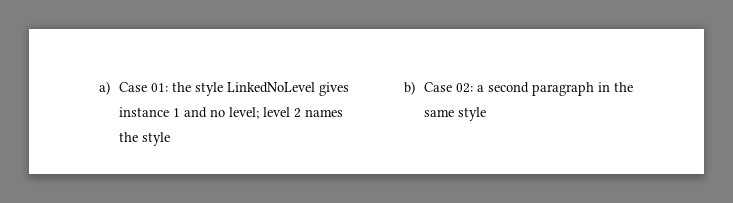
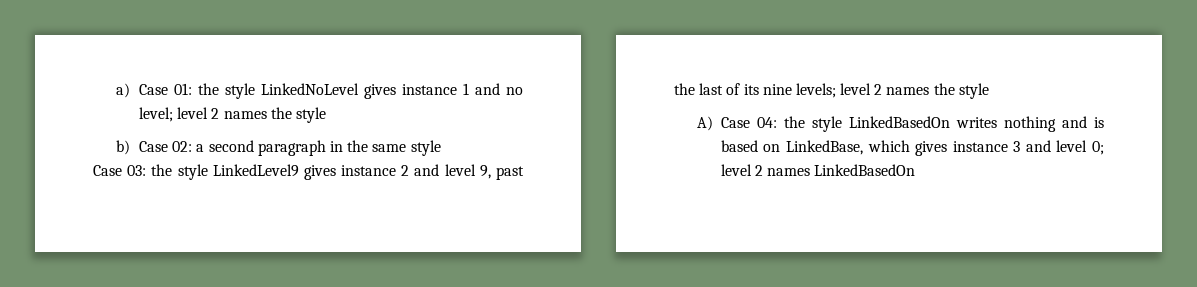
(486, 114) none -> [93,164,524,180] [674,83,989,99] [697,116,1104,132] [720,140,1104,156] [720,164,916,176] // Case 03: the style LinkedLevel9 gives instance 2 and level 9, past the last of its nine levels; level 2 names the style // A) Case 04: the style LinkedBasedOn writes nothing and is based on LinkedBase, which gives instance 3 and level 0; level 2 names LinkedBasedOn

